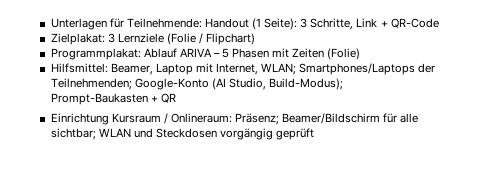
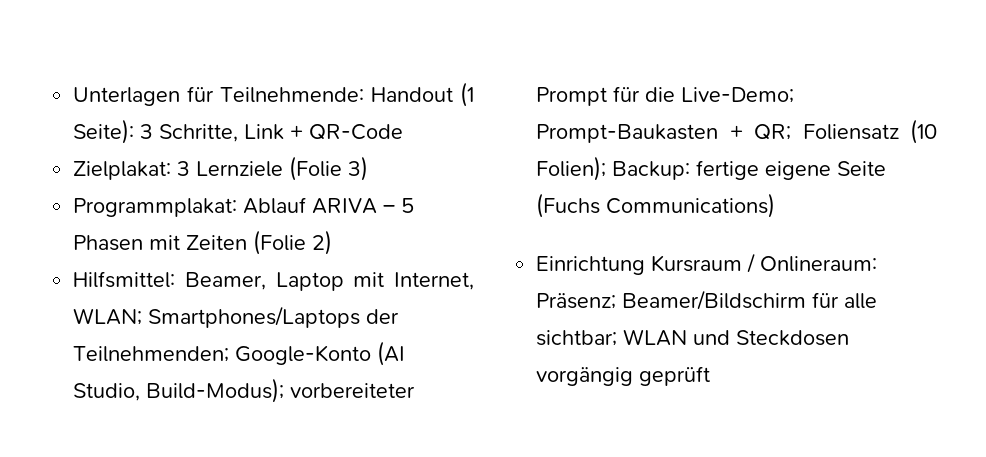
[199,33,256,45] / Flipchart) -> [348,156,369,181] 3)
[327,48,361,60] (Folie) -> [253,230,333,255] (Folie 2)
[50,93,176,105] Prompt-Baukasten + QR -> [290,383,416,398] [536,86,795,106] [536,119,937,144] [536,156,887,181] [536,193,776,218] vorbereiteter Prompt für die Live-Demo; Prompt-Baukasten + QR; Foliensatz (10 Folien); Backup: fertige eigene Seite (Fuchs Communications)

